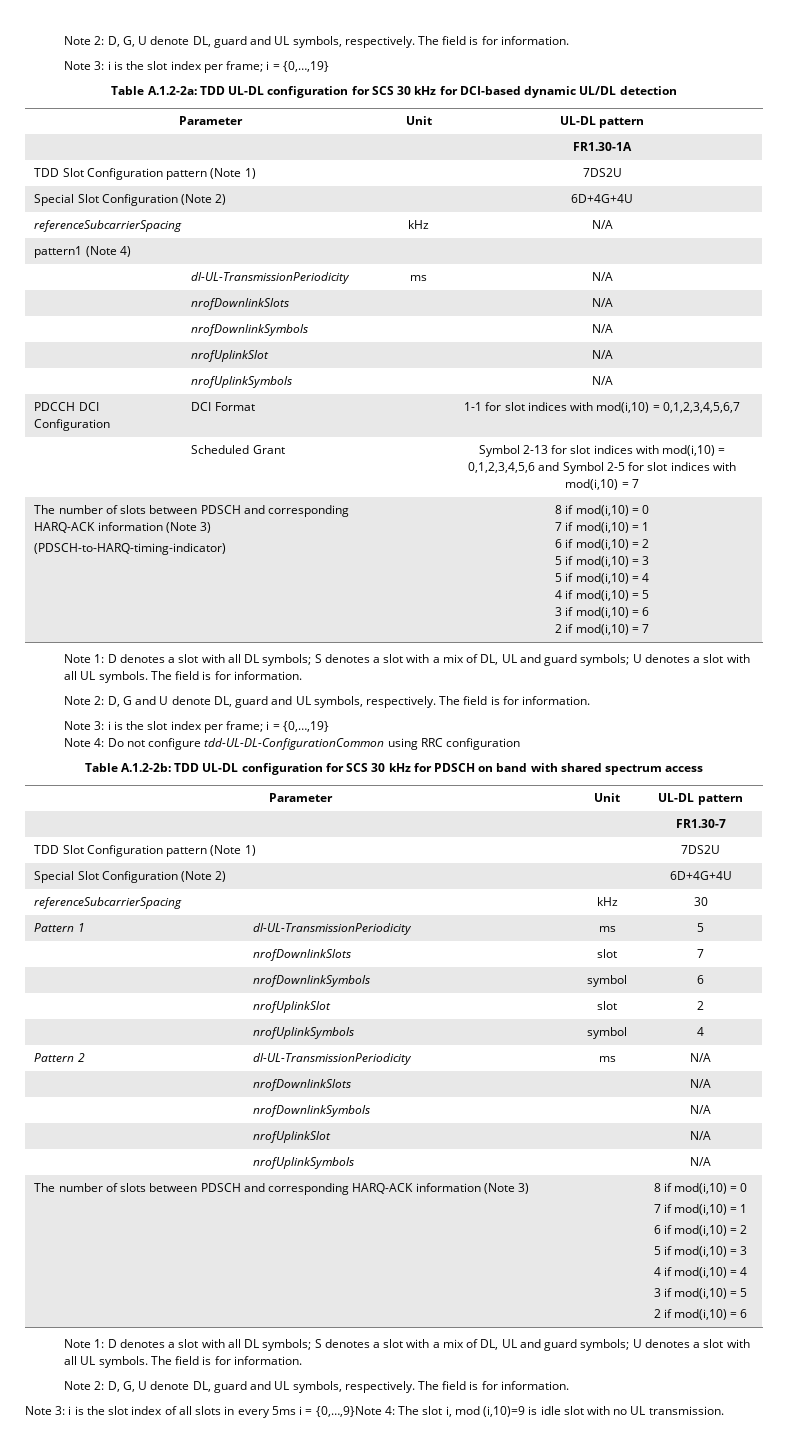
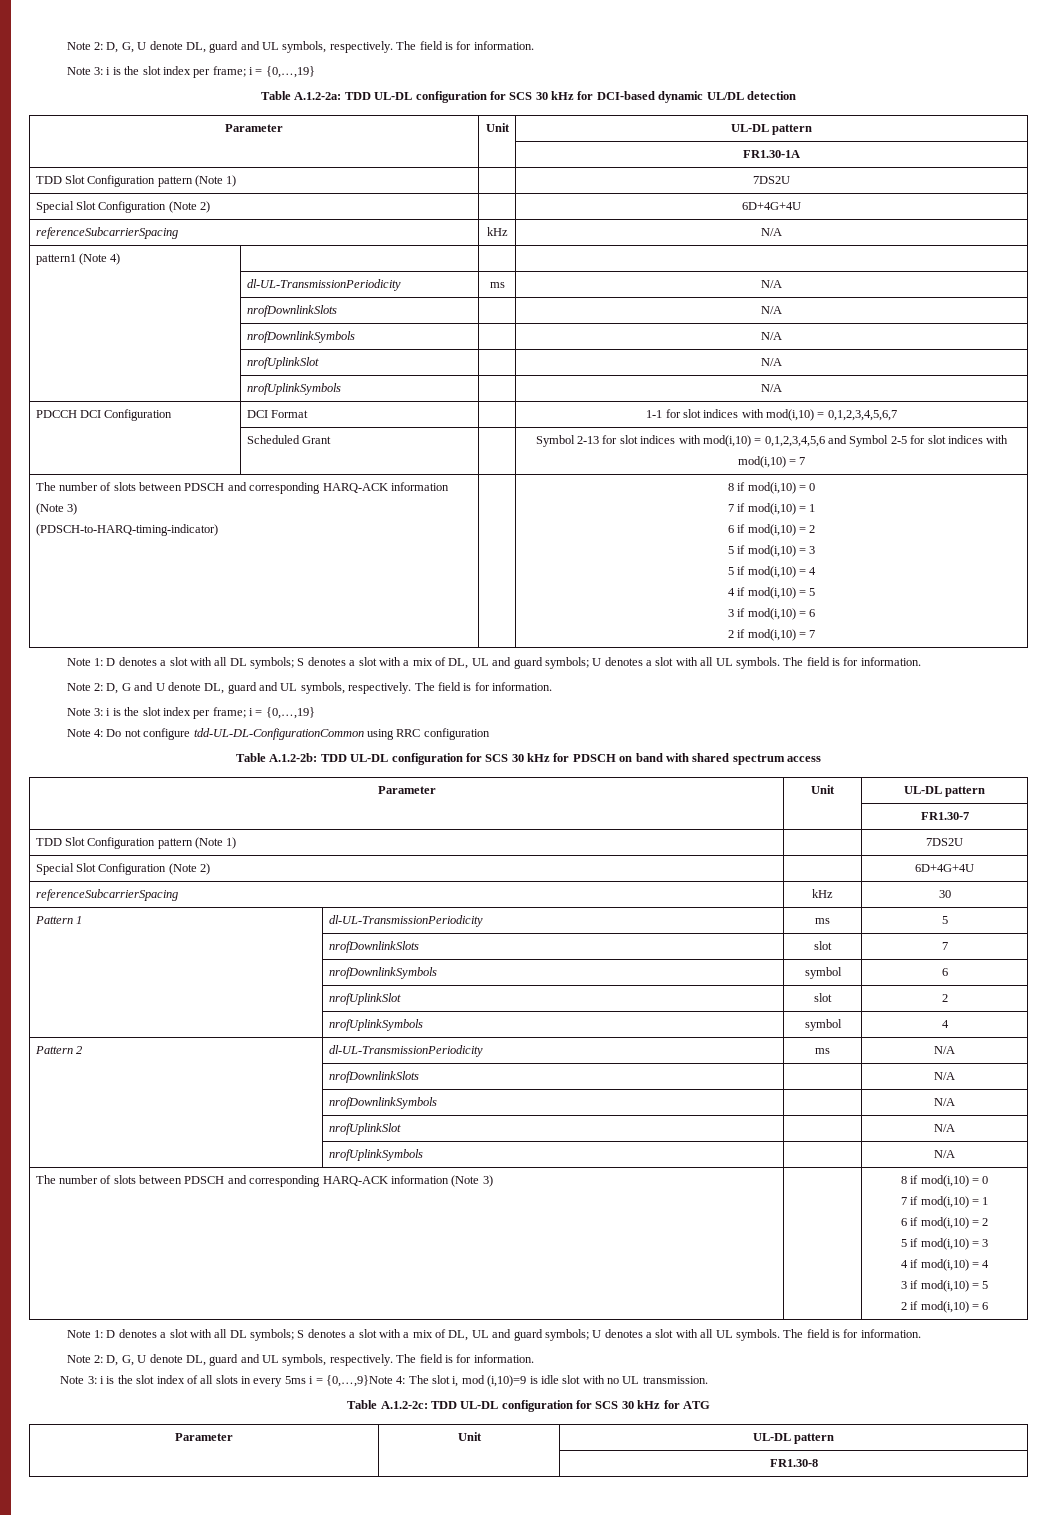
(724, 1410) none -> [347,1400,710,1412] [175,1433,233,1441] [457,1432,482,1441] [752,1433,835,1444] [769,1459,818,1467] // Table A.1.2-2c: TDD UL-DL configuration for SCS 30 kHz for ATG // Parameter | Unit | UL-DL pattern // | | FR1.30-8

